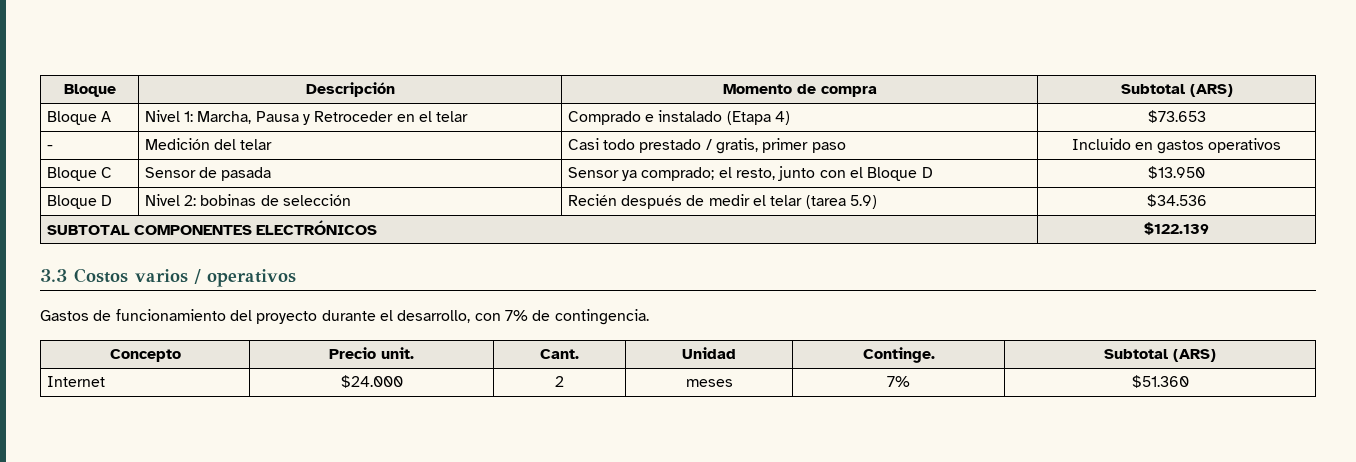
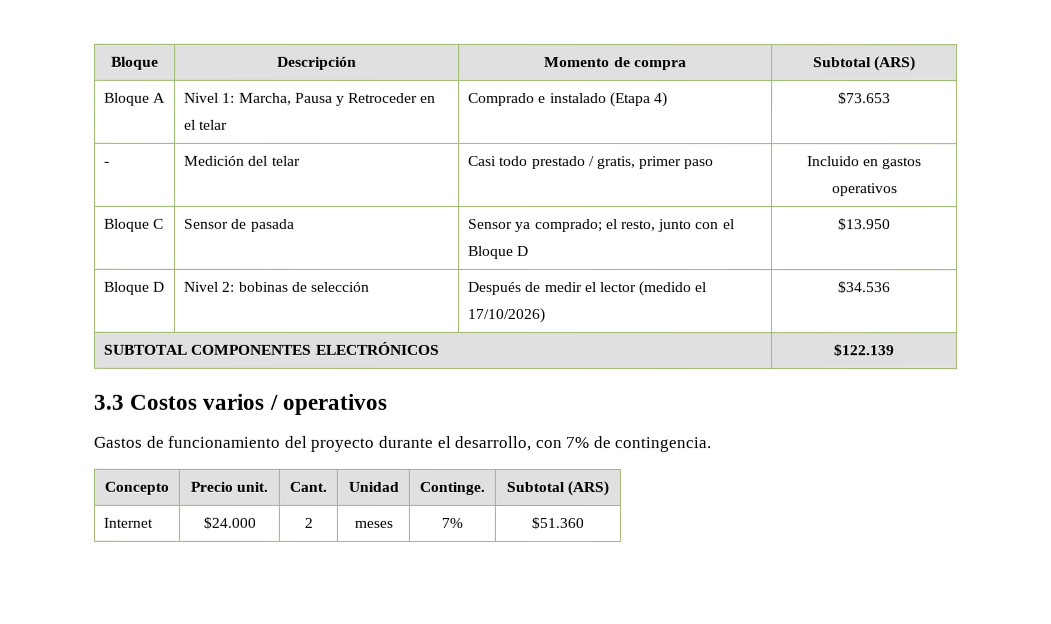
[567,194,683,209] Recién después -> [468,281,523,295] Después
[770,195,878,209] telar (tarea 5.9) -> [599,281,708,297] [467,307,547,324] lector (medido el 17/10/2026)

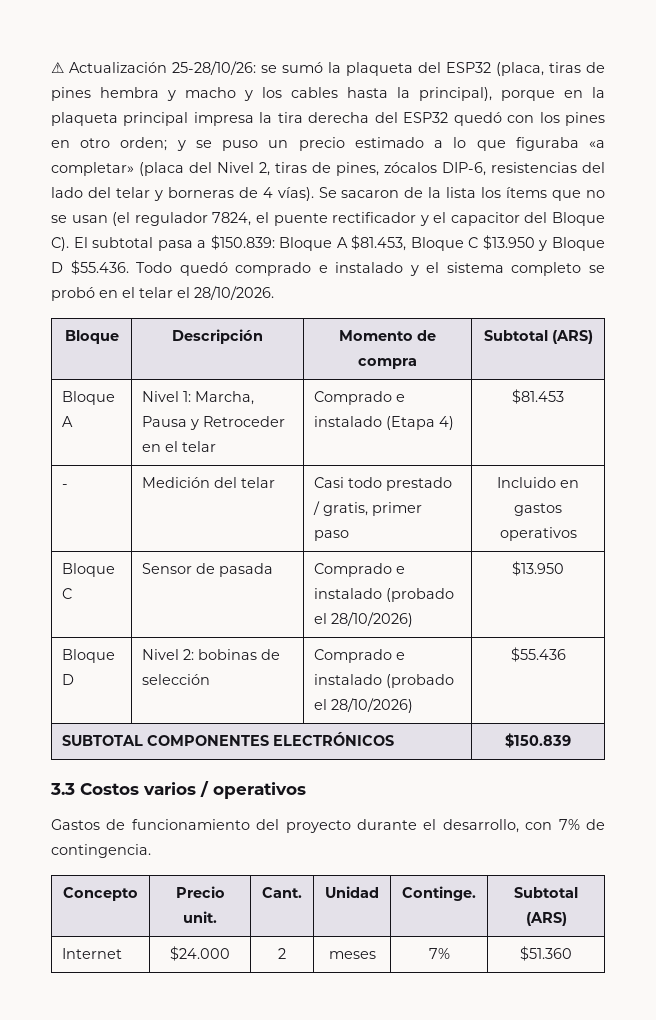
(111, 63) none -> [51,61,605,76] [51,87,605,101] [51,112,605,126] [51,137,605,151] [51,162,605,176] [51,187,605,201] [51,212,605,226] [51,235,606,251] [51,260,605,276] [51,286,274,301] ⚠ Actualización 25-28/10/26: se sumó la plaqueta del ESP32 (placa, tiras de pines hembra y macho y los cables hasta la principal), porque en la plaqueta principal impresa la tira derecha del ESP32 quedó con los pines en otro orden; y se puso un precio estimado a lo que figuraba «a completar» (placa del Nivel 2, tiras de pines, zócalos DIP-6, resistencias del lado del telar y borneras de 4 vías). Se sacaron de la lista los ítems que no se usan (el regulador 7824, el puente rectificador y el capacitor del Bloque C). El subtotal pasa a $150.839: Bloque A $81.453, Bloque C $13.950 y Bloque D $55.436. Todo quedó comprado e instalado y el sistema completo se probó en el telar el 28/10/2026. //
[838,92,891,105] $73.653 -> [512,389,564,404] $81.453
[468,218,735,233] [468,245,530,259] Sensor ya comprado; el resto, junto con el Bloque D -> [314,563,406,577] [314,588,455,602] [314,612,414,627] Comprado e instalado (probado el 28/10/2026)
[468,281,708,297] [467,307,547,324] [838,281,891,294] Después de medir el lector (medido el 17/10/2026) | $34.536 -> [314,649,406,663] [314,674,455,688] [314,698,414,713] [510,647,566,662] Comprado e instalado (probado el 28/10/2026) | $55.436
[833,344,894,357] $122.139 -> [505,733,571,748] $150.839

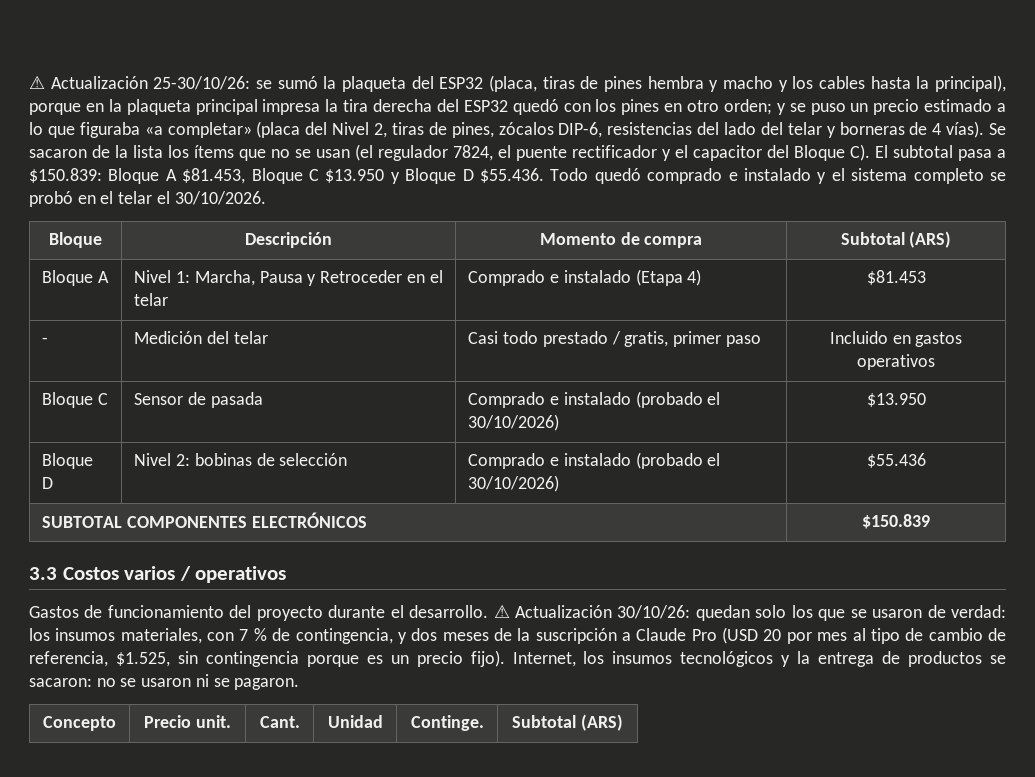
[51,61,256,75] ⚠ Actualización 25-28/10/26: -> [29,75,251,90] ⚠ Actualización 25-30/10/26:
[194,286,274,300] 28/10/2026. -> [174,191,266,205] 30/10/2026.
[331,612,414,627] 28/10/2026) -> [468,414,560,431] 30/10/2026)
[331,698,414,713] 28/10/2026) -> [468,475,560,492] 30/10/2026)
[442,819,605,833] [51,844,151,858] desarrollo, con 7% de contingencia. -> [409,604,1007,621] [29,627,1007,644] [29,650,1007,667] [29,674,300,690] desarrollo. ⚠ Actualización 30/10/26: quedan solo los que se usaron de verdad: los insumos materiales, con 7 % de contingencia, y dos meses de la suscripción a Claude Pro (USD 20 por mes al tipo de cambio de referencia, $1.525, sin contingencia porque es un precio fijo). Internet, los insumos tecnológicos y la entrega de productos se sacaron: no se usaron ni se pagaron.
[62,948,123,959] [170,946,230,961] [278,948,286,959] [328,951,376,959] [428,948,450,959] [520,946,572,961] // Internet | $24.000 | 2 | meses | 7% | $51.360 -> (623, 722) none

